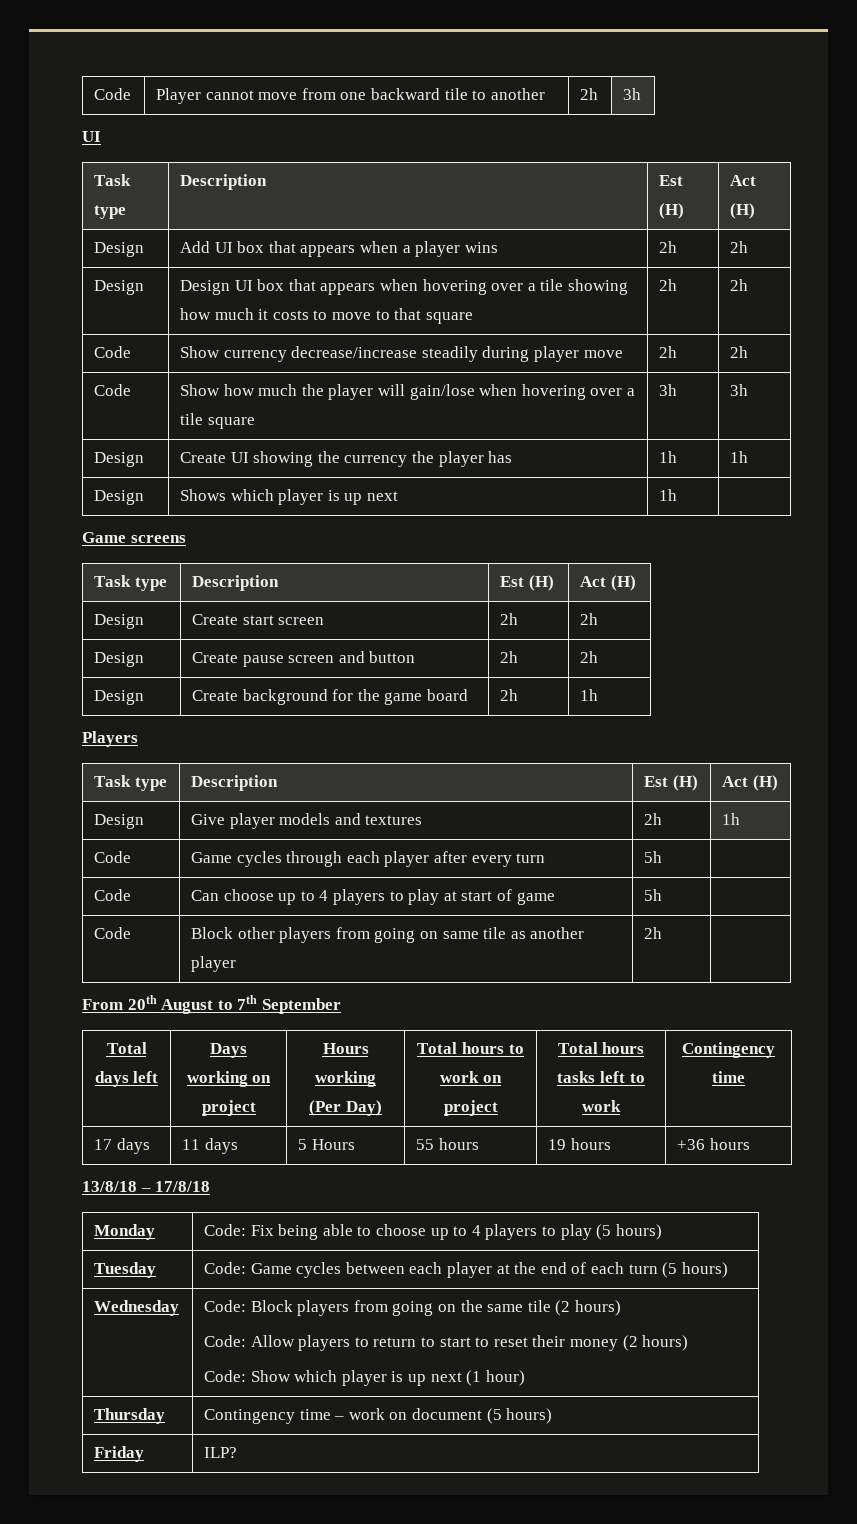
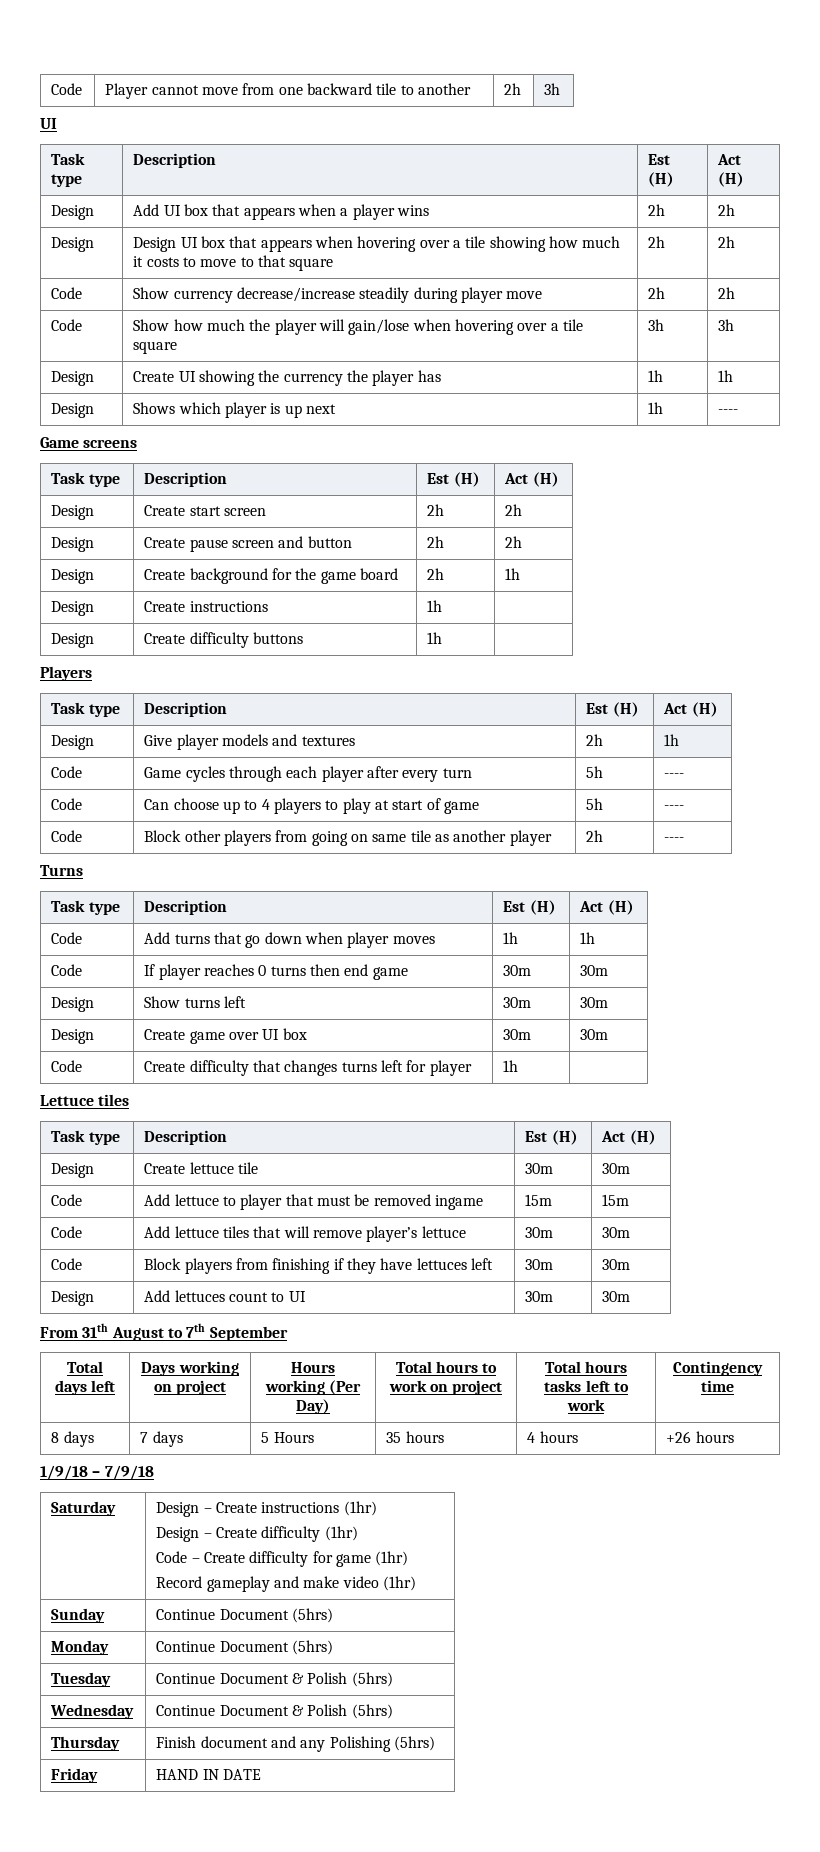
(678, 495) none -> [718,409,739,414] ----
(599, 695) none -> [51,601,95,616] [144,601,268,612] [427,600,443,612] [51,633,95,648] [144,632,303,648] [427,632,443,644] // Design | Create instructions | 1h | // Design | Create difficulty buttons | 1h |
(663, 857) none -> [664,773,685,778] ----
(663, 895) none -> [664,805,685,810] ----
(663, 933) none -> [664,837,685,842] [40,865,83,876] [51,900,120,915] [144,900,228,915] [503,900,556,915] [579,900,634,915] [51,932,83,944] [144,932,435,948] [503,932,519,944] [580,932,596,944] [51,964,83,976] [144,964,408,980] [503,965,532,976] [580,965,609,976] [51,997,95,1012] [144,996,246,1008] [503,997,532,1008] [580,997,609,1008] [51,1029,95,1044] [144,1028,307,1044] [503,1029,532,1040] [580,1029,609,1040] [51,1060,83,1072] [144,1060,472,1076] [503,1060,519,1072] [40,1094,130,1106] [51,1130,120,1145] [144,1130,228,1145] [525,1130,578,1145] [601,1130,656,1145] [51,1163,95,1178] [144,1162,258,1174] [525,1163,554,1174] [602,1163,631,1174] [51,1194,83,1206] [144,1194,483,1210] [525,1194,553,1206] [602,1194,630,1206] [51,1226,83,1238] [144,1226,466,1242] [525,1227,554,1238] [602,1227,631,1238] [51,1258,83,1270] [144,1258,493,1274] [525,1259,554,1270] [602,1259,631,1270] [51,1291,95,1306] [144,1290,306,1302] [525,1291,554,1302] [602,1291,631,1302] ---- // Turns // Task type | Description | Est (H) | Act (H) // Code | Add turns that go down when player moves | 1h | 1h // Code | If player reaches 0 turns then end game | 30m | 30m // Design | Show turns left | 30m | 30m // Design | Create game over UI box | 30m | 30m // Code | Create difficulty that changes turns left for player | 1h | // Lettuce tiles // Task type | Description | Est (H) | Act (H) // Design | Create lettuce tile | 30m | 30m // Code | Add lettuce to player that must be removed ingame | 15m | 15m // Code | Add lettuce tiles that will remove player’s lettuce | 30m | 30m // Code | Block players from finishing if they have lettuces left | 30m | 30m // Design | Add lettuces count to UI | 30m | 30m
[127,995,157,1010] 20th -> [82,1323,109,1338] 31th
[94,1138,150,1154] [182,1139,201,1150] 17 days | 11 -> [51,1431,94,1447] [140,1432,149,1443] 8 days | 7
[416,1138,479,1150] [548,1138,611,1150] [677,1139,706,1150] 55 hours | 19 hours | +36 -> [386,1431,444,1443] [527,1431,578,1443] [666,1431,692,1443] 35 hours | 4 hours | +26
[82,1181,211,1192] [94,1224,156,1240] [204,1224,662,1240] [94,1262,157,1278] [204,1262,728,1278] [94,1300,180,1316] [204,1300,621,1316] [204,1335,689,1351] [204,1370,525,1386] [94,1408,166,1424] [204,1408,553,1424] [94,1446,145,1462] [204,1447,238,1458] 13/8/18 – 17/8/18 // Monday | Code: Fix being able to choose up to 4 players to play (5 hours) // Tuesday | Code: Game cycles between each player at the end of each turn (5 hours) // Wednesday | Code: Block players from going on the same tile (2 hours) // Code: Allow players to return to start to reset their money (2 hours) // Code: Show which player is up next (1 hour) // Thursday | Contingency time – work on document (5 hours) // Friday | ILP? -> [40,1465,154,1480] [51,1501,117,1516] [156,1501,377,1517] [156,1526,358,1542] [156,1551,409,1567] [156,1576,416,1592] [51,1608,106,1623] [156,1608,333,1623] [51,1640,110,1655] [156,1640,333,1655] [51,1672,112,1687] [156,1672,393,1687] [50,1704,135,1719] [156,1704,393,1719] [51,1736,121,1751] [156,1736,435,1752] [51,1768,99,1783] [156,1769,261,1780] 1/9/18 – 7/9/18 // Saturday | Design – Create instructions (1hr) // Design – Create difficulty (1hr) // Code – Create difficulty for game (1hr) // Record gameplay and make video (1hr) // Sunday | Continue Document (5hrs) // Monday | Continue Document (5hrs) // Tuesday | Continue Document & Polish (5hrs) // Wednesday | Continue Document & Polish (5hrs) // Thursday | Finish document and any Polishing (5hrs) // Friday | HAND IN DATE

